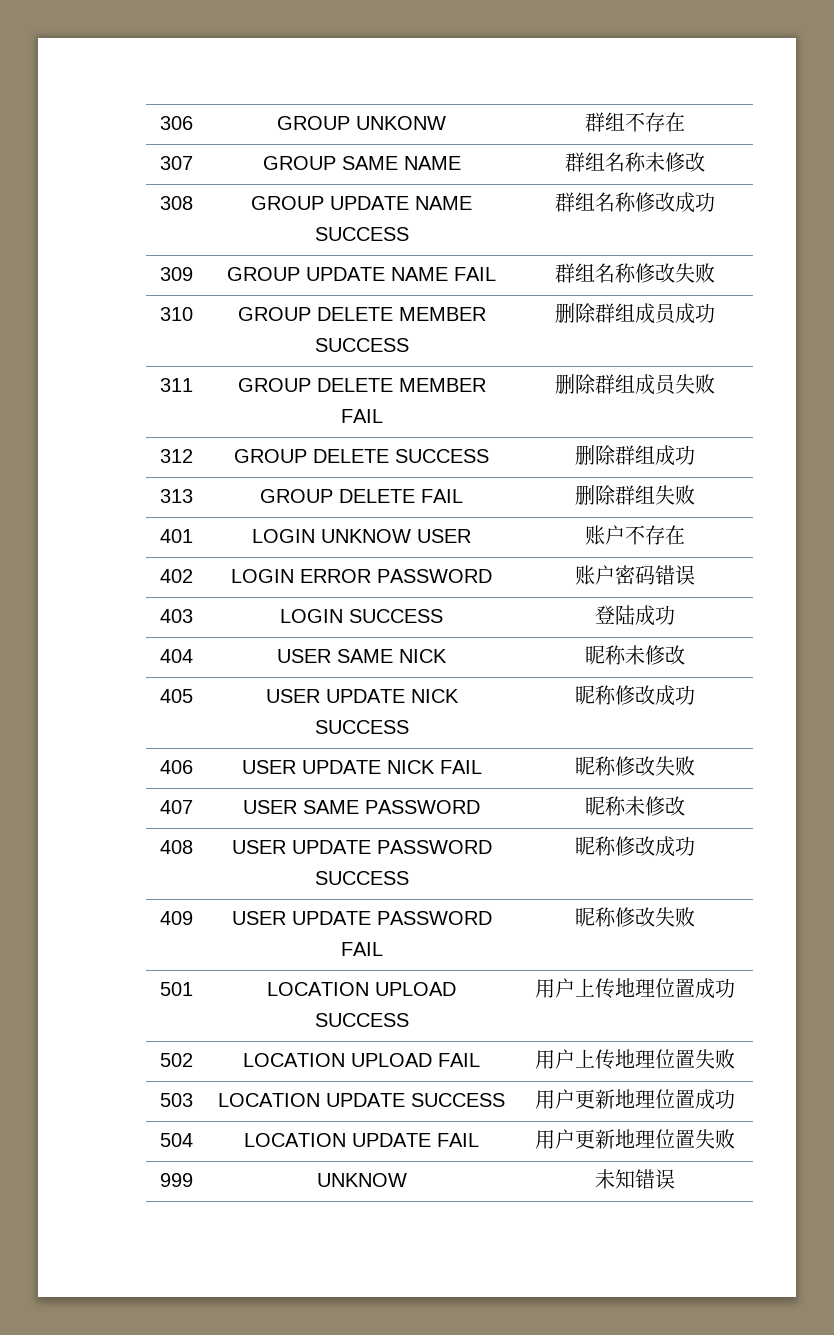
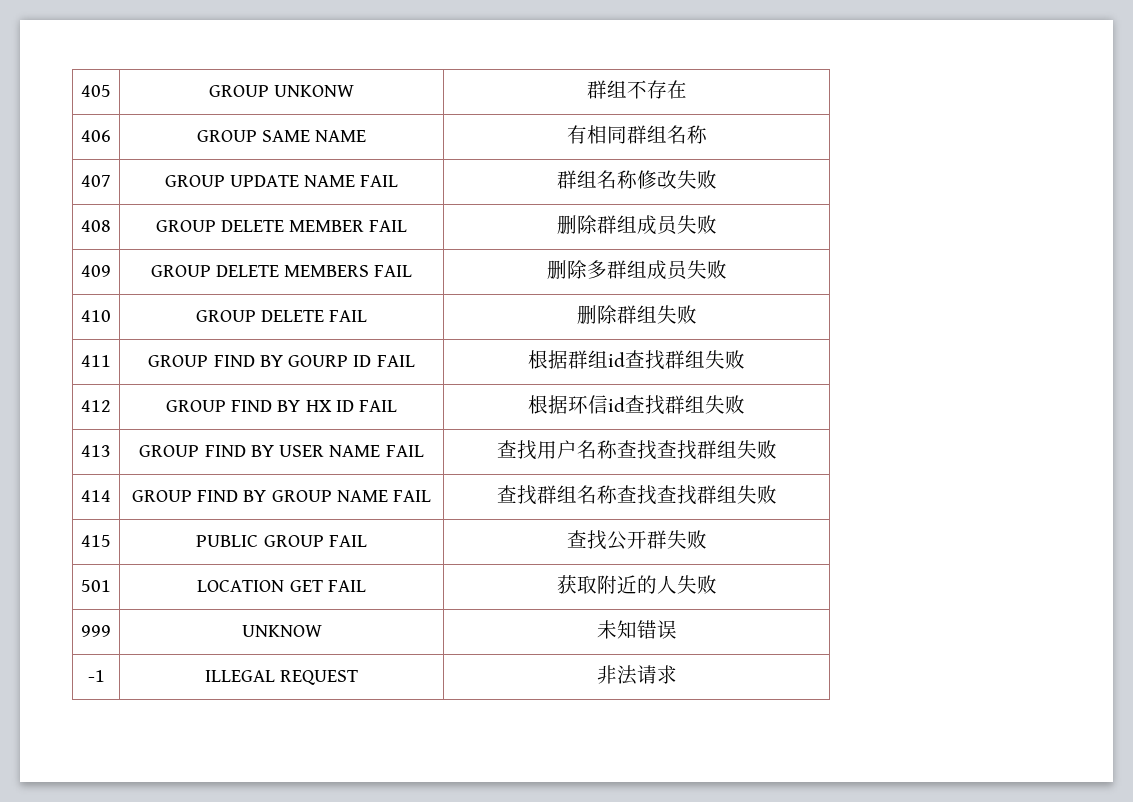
[159,116,193,130] 306 -> [81,85,111,97] 405
[159,156,193,170] 307 -> [81,130,111,142] 406
[565,152,705,172] [159,196,193,210] [251,196,472,210] [314,227,409,241] [555,192,715,213] [159,267,193,281] 群组名称未修改 // 308 | GROUP UPDATE NAME SUCCESS | 群组名称修改成功 // 309 -> [566,125,707,144] [81,175,111,187] 有相同群组名称 // 407
[159,307,193,321] [237,307,486,321] [314,338,409,352] [555,303,715,324] [159,378,193,392] 310 | GROUP DELETE MEMBER SUCCESS | 删除群组成员成功 // 311 -> [81,220,111,232] 408
[159,449,193,463] [234,449,489,463] [575,445,695,466] [159,489,193,503] 312 | GROUP DELETE SUCCESS | 删除群组成功 // 313 -> [81,265,111,277] [150,265,413,277] [546,260,727,280] [81,310,111,322] 409 | GROUP DELETE MEMBERS FAIL | 删除多群组成员失败 // 410
[159,529,193,543] [252,529,471,543] [585,525,685,545] [159,569,193,583] [231,569,492,583] [575,565,695,585] [159,609,193,623] [280,609,443,623] [595,605,675,626] [159,649,193,663] [277,649,447,663] [585,645,685,665] [159,689,193,703] [265,689,459,703] [314,720,409,734] [575,685,695,706] [159,760,193,774] [241,760,482,774] [575,756,695,776] [159,800,193,814] [243,800,480,814] [585,796,685,816] [159,840,193,854] [231,840,492,854] [314,871,409,885] [575,836,695,857] [159,911,193,925] [231,911,492,925] [340,942,383,956] [575,907,695,927] [159,982,193,996] [267,982,456,996] [314,1013,409,1027] [535,978,735,999] [159,1053,193,1067] [243,1053,480,1067] [535,1049,735,1069] [159,1093,193,1107] [218,1093,505,1107] [535,1089,735,1110] [159,1133,193,1147] [244,1133,479,1147] [535,1129,695,1149] 401 | LOGIN UNKNOW USER | 账户不存在 // 402 | LOGIN ERROR PASSWORD | 账户密码错误 // 403 | LOGIN SUCCESS | 登陆成功 // 404 | USER SAME NICK | 昵称未修改 // 405 | USER UPDATE NICK SUCCESS | 昵称修改成功 // 406 | USER UPDATE NICK FAIL | 昵称修改失败 // 407 | USER SAME PASSWORD | 昵称未修改 // 408 | USER UPDATE PASSWORD SUCCESS | 昵称修改成功 // 409 | USER UPDATE PASSWORD FAIL | 昵称修改失败 // 501 | LOCATION UPLOAD SUCCESS | 用户上传地理位置成功 // 502 | LOCATION UPLOAD FAIL | 用户上传地理位置失败 // 503 | LOCATION UPDATE SUCCESS | 用户更新地理位置成功 // 504 | LOCATION UPDATE FAIL | 用户更新地理位置 -> [81,355,111,367] [148,355,415,367] [528,350,745,370] [81,400,111,412] [165,400,398,412] [528,395,745,415] [81,445,111,457] [139,445,424,457] [496,440,777,460] [81,490,111,502] [131,490,432,502] [496,485,777,505] [81,535,111,547] [196,535,367,547] [566,530,707,550] [81,580,111,592] [197,580,366,592] [556,575,677,594] 411 | GROUP FIND BY GOURP ID FAIL | 根据群组id查找群组失败 // 412 | GROUP FIND BY HX ID FAIL | 根据环信id查找群组失败 // 413 | GROUP FIND BY USER NAME FAIL | 查找用户名称查找查找群组失败 // 414 | GROUP FIND BY GROUP NAME FAIL | 查找群组名称查找查找群组失败 // 415 | PUBLIC GROUP FAIL | 查找公开群失败 // 501 | LOCATION GET FAIL | 获取附近的人
(675, 1179) none -> [87,670,105,682] [204,670,359,685] [596,665,677,685] // -1 | ILLEGAL REQUEST | 非法请求

